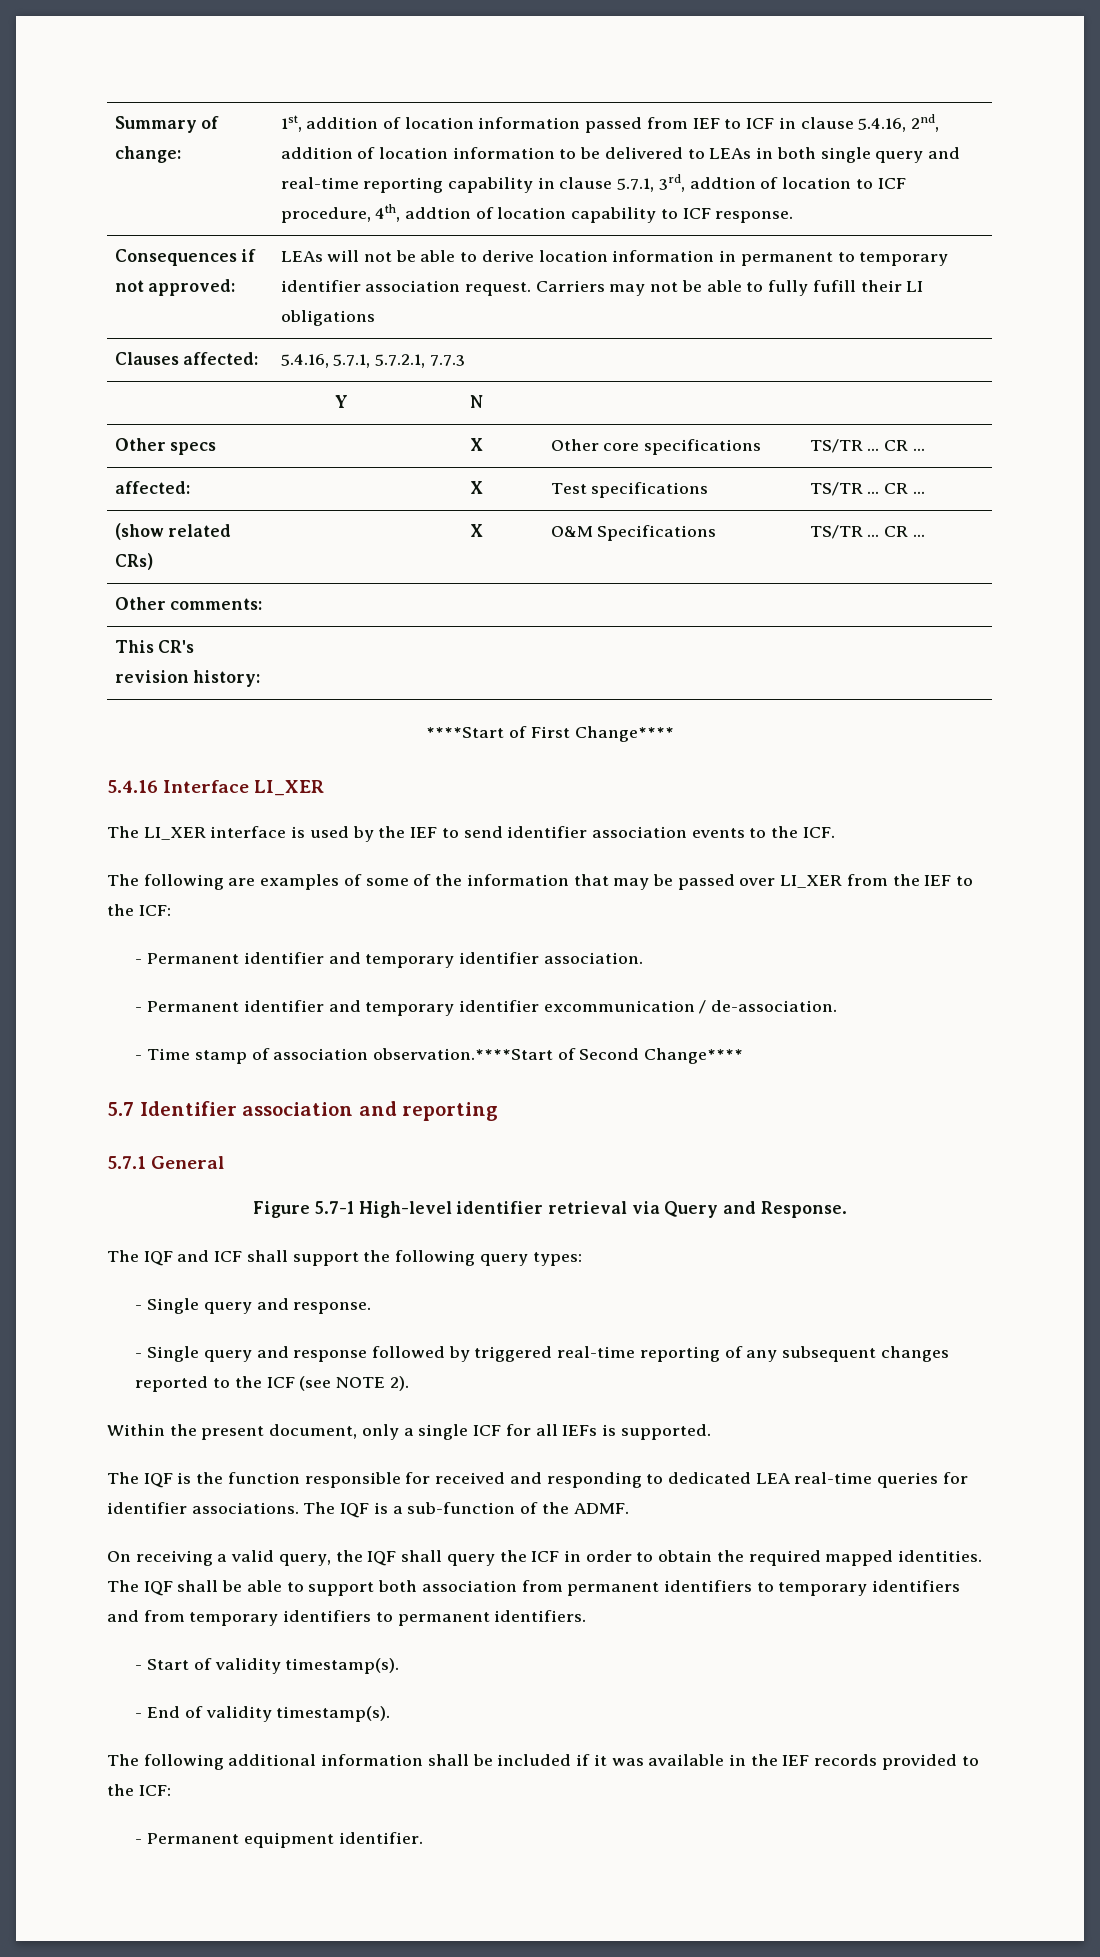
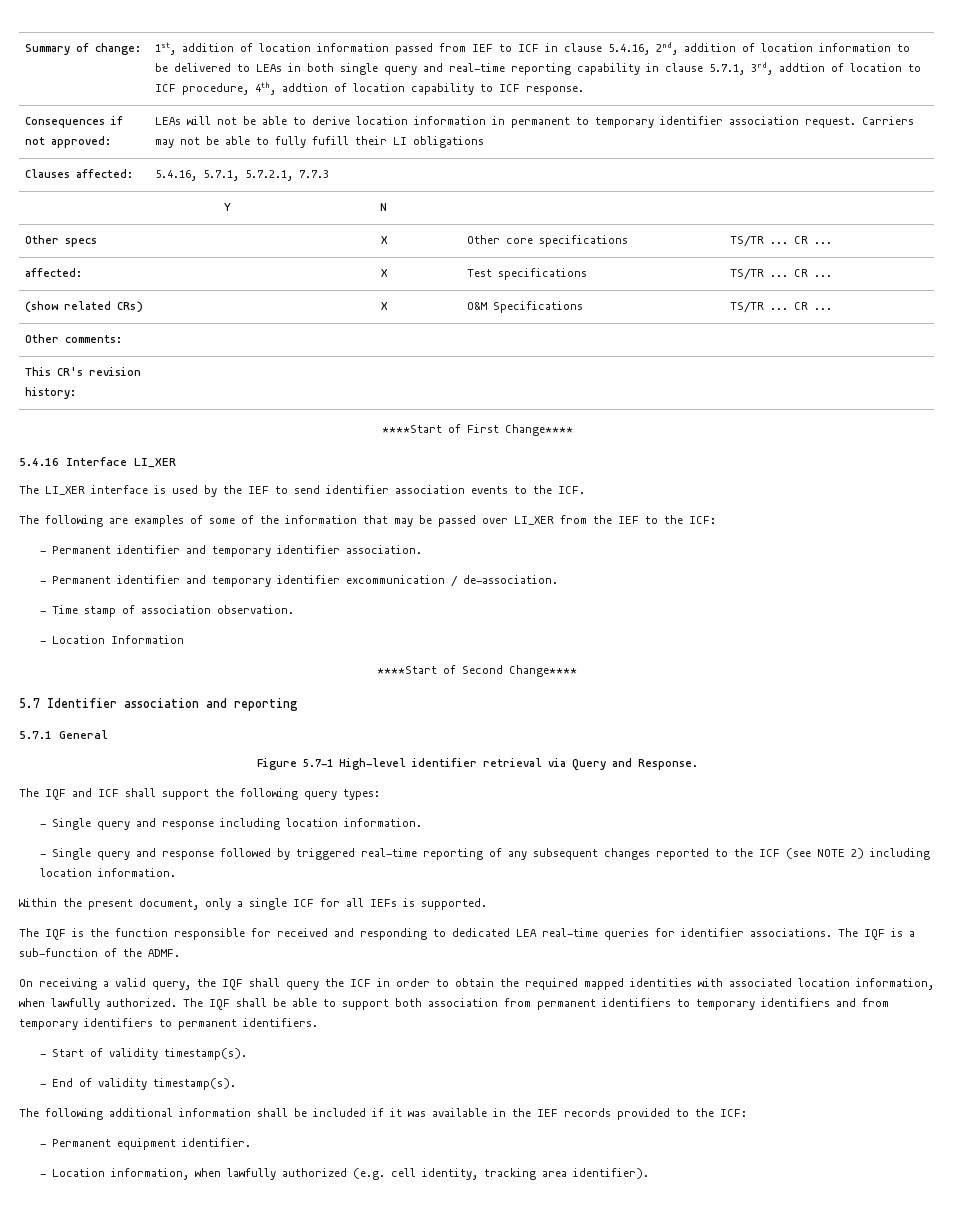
[373,1048,554,1060] observation.****Start -> [217,605,295,614] [40,635,185,644] [377,666,437,674] observation. // - Location Information // ****Start
[293,1302,372,1314] response. -> [162,818,423,830] response including location information.
[389,1376,409,1391] 2). -> [851,848,931,860] [40,868,177,877] 2) including location information.
[898,1550,983,1562] identities. -> [630,978,934,990] [19,998,177,1010] identities with associated location information, when lawfully authorized.
(423, 1838) none -> [40,1168,650,1180] // - Location information, when lawfully authorized (e.g. cell identity, tracking area identifier).

